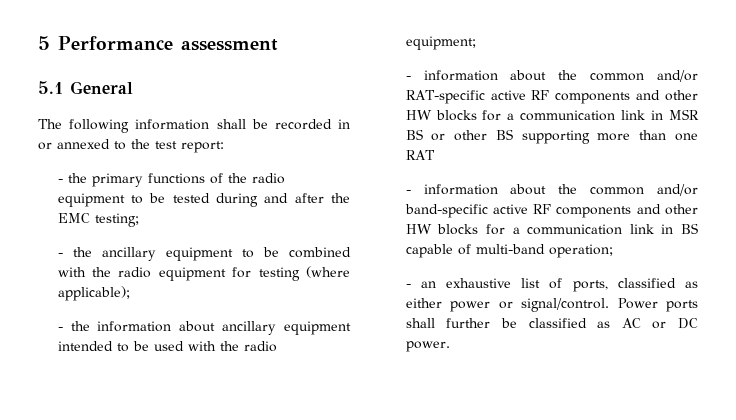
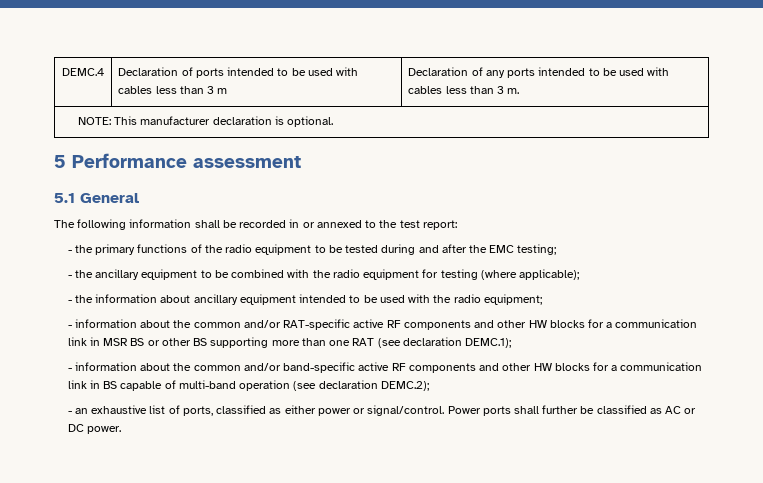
(38, 43) none -> [62,68,104,76] [118,67,359,78] [118,86,228,94] [408,67,670,78] [408,86,520,94] [77,116,333,127] DEMC.4 | Declaration of ports intended to be used with cables less than 3 m | Declaration of any ports intended to be used with cables less than 3 m. // NOTE: This manufacturer declaration is optional. //
(435, 155) none -> [377,337,512,348] (see declaration DEMC.1);
[548,244,613,258] operation; -> [239,380,429,391] operation (see declaration DEMC.2);

